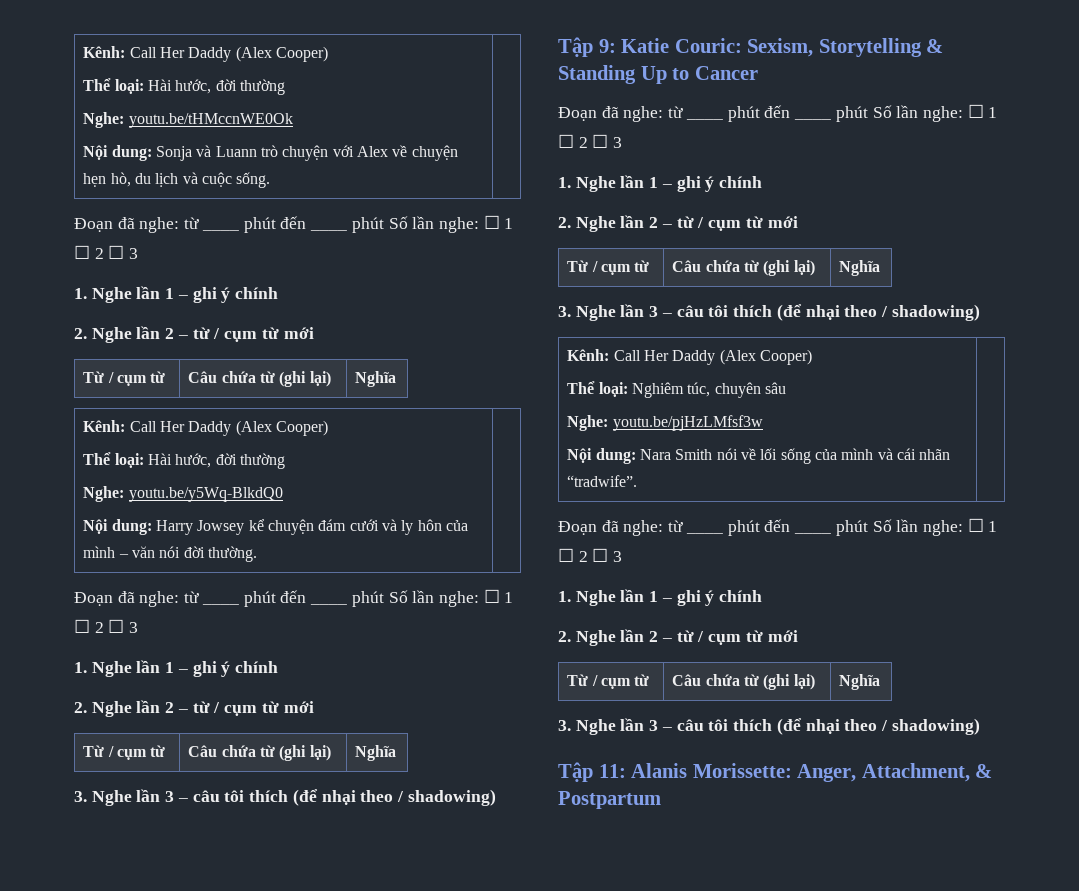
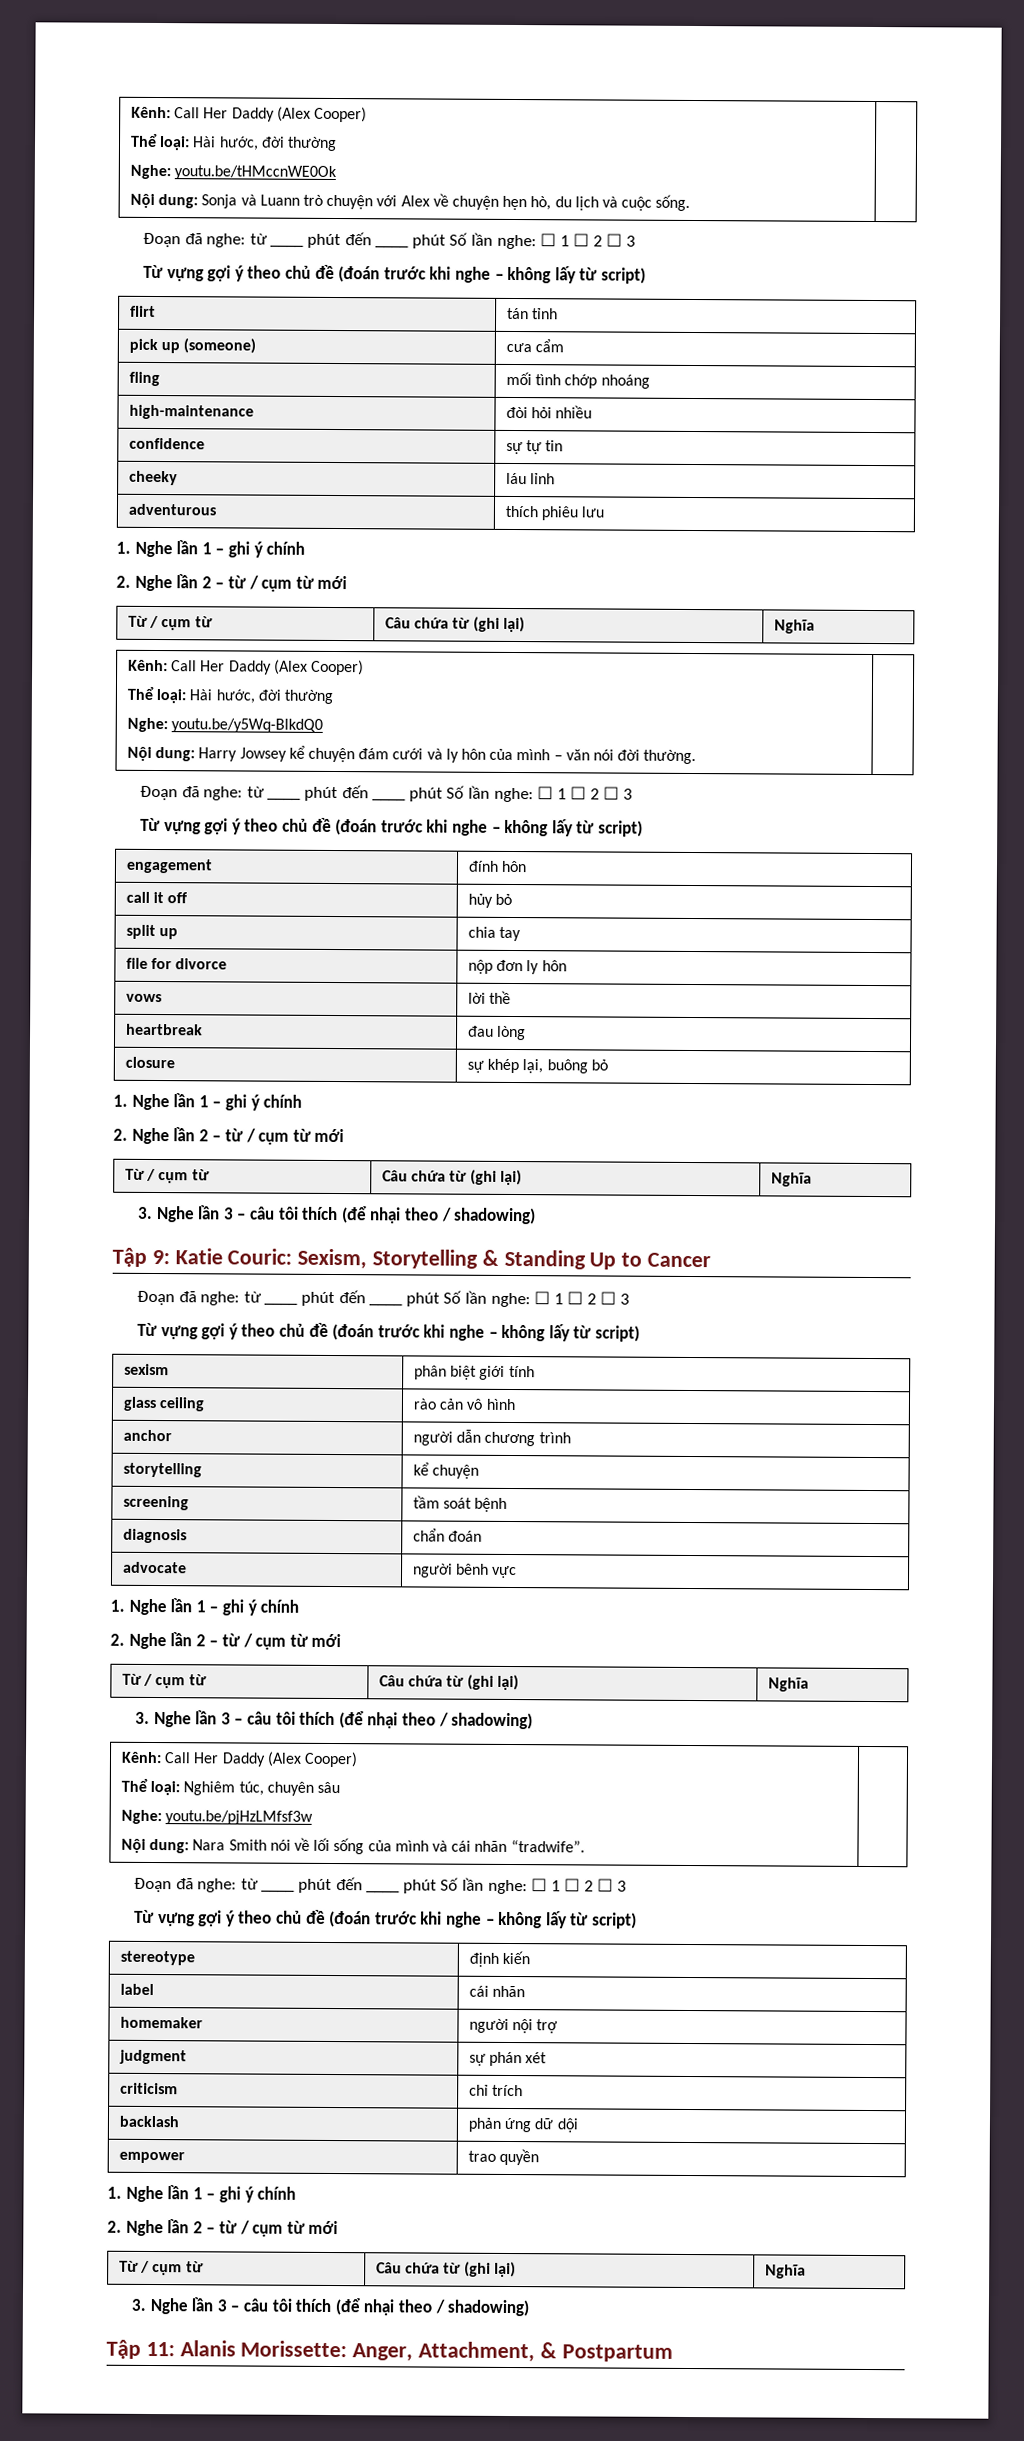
(139, 253) none -> [143,264,646,284] [130,305,157,317] [507,307,559,320] [129,338,257,354] [506,339,565,353] [129,371,161,387] [506,371,650,389] [129,404,255,420] [506,405,593,419] [129,437,206,450] [506,440,564,455] [129,470,179,486] [506,472,556,485] [128,503,217,516] [505,505,605,521] // Từ vựng gợi ý theo chủ đề (đoán trước khi nghe – không lấy từ script) // flirt | tán tỉnh // pick up (someone) | cưa cẩm // fling | mối tình chớp nhoáng // high-maintenance | đòi hỏi nhiều // confidence | sự tự tin // cheeky | láu lỉnh // adventurous | thích phiêu lưu
(139, 627) none -> [140,817,643,837] [126,858,214,874] [468,860,528,873] [126,891,189,904] [468,893,513,908] [126,924,179,940] [468,926,522,942] [126,957,228,970] [468,959,567,975] [126,993,163,1003] [468,990,512,1004] [126,1023,204,1036] [468,1025,527,1041] [125,1056,176,1069] [467,1058,608,1074] // Từ vựng gợi ý theo chủ đề (đoán trước khi nghe – không lấy từ script) // engagement | đính hôn // call it off | hủy bỏ // split up | chia tay // file for divorce | nộp đơn ly hôn // vows | lời thề // heartbreak | đau lòng // closure | sự khép lại, buông bỏ
(623, 142) none -> [137,1322,640,1342] [124,1363,170,1376] [414,1365,535,1380] [123,1396,206,1412] [413,1398,516,1411] [123,1429,173,1442] [413,1429,571,1447] [123,1462,203,1478] [413,1462,480,1479] [123,1495,190,1511] [413,1495,508,1512] [123,1528,188,1544] [413,1528,483,1542] [123,1561,188,1574] [413,1563,518,1579] // Từ vựng gợi ý theo chủ đề (đoán trước khi nghe – không lấy từ script) // sexism | phân biệt giới tính // glass ceiling | rào cản vô hình // anchor | người dẫn chương trình // storytelling | kể chuyện // screening | tầm soát bệnh // diagnosis | chẩn đoán // advocate | người bênh vực
(623, 556) none -> [134,1909,637,1929] [120,1950,196,1966] [469,1950,531,1967] [120,1983,155,1996] [469,1985,526,1998] [120,2016,204,2029] [469,2018,559,2034] [119,2049,188,2065] [469,2051,548,2067] [120,2082,179,2095] [469,2084,524,2097] [119,2115,180,2128] [468,2117,578,2133] [119,2151,186,2164] [468,2148,540,2166] // Từ vựng gợi ý theo chủ đề (đoán trước khi nghe – không lấy từ script) // stereotype | định kiến // label | cái nhãn // homemaker | người nội trợ // judgment | sự phán xét // criticism | chỉ trích // backlash | phản ứng dữ dội // empower | trao quyền

